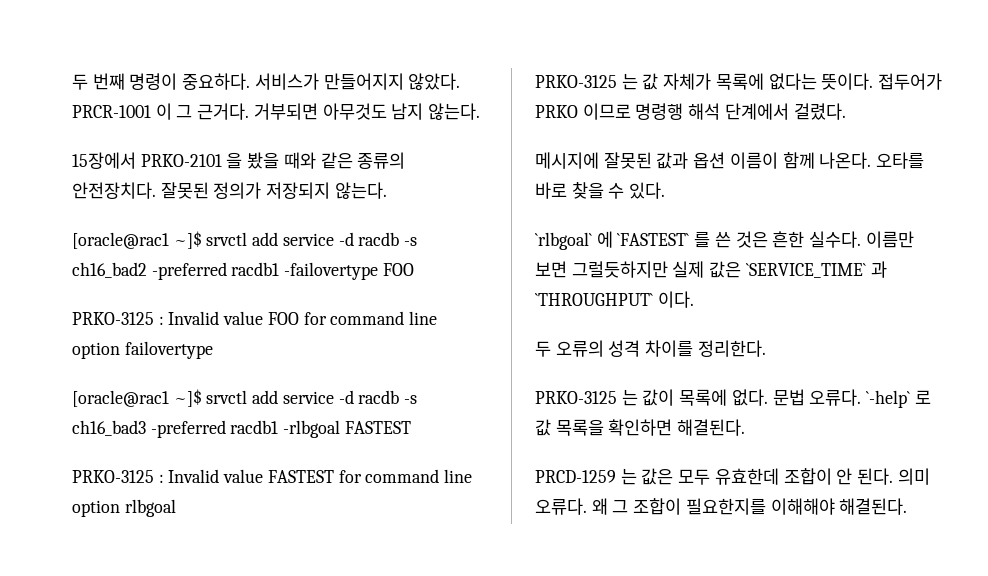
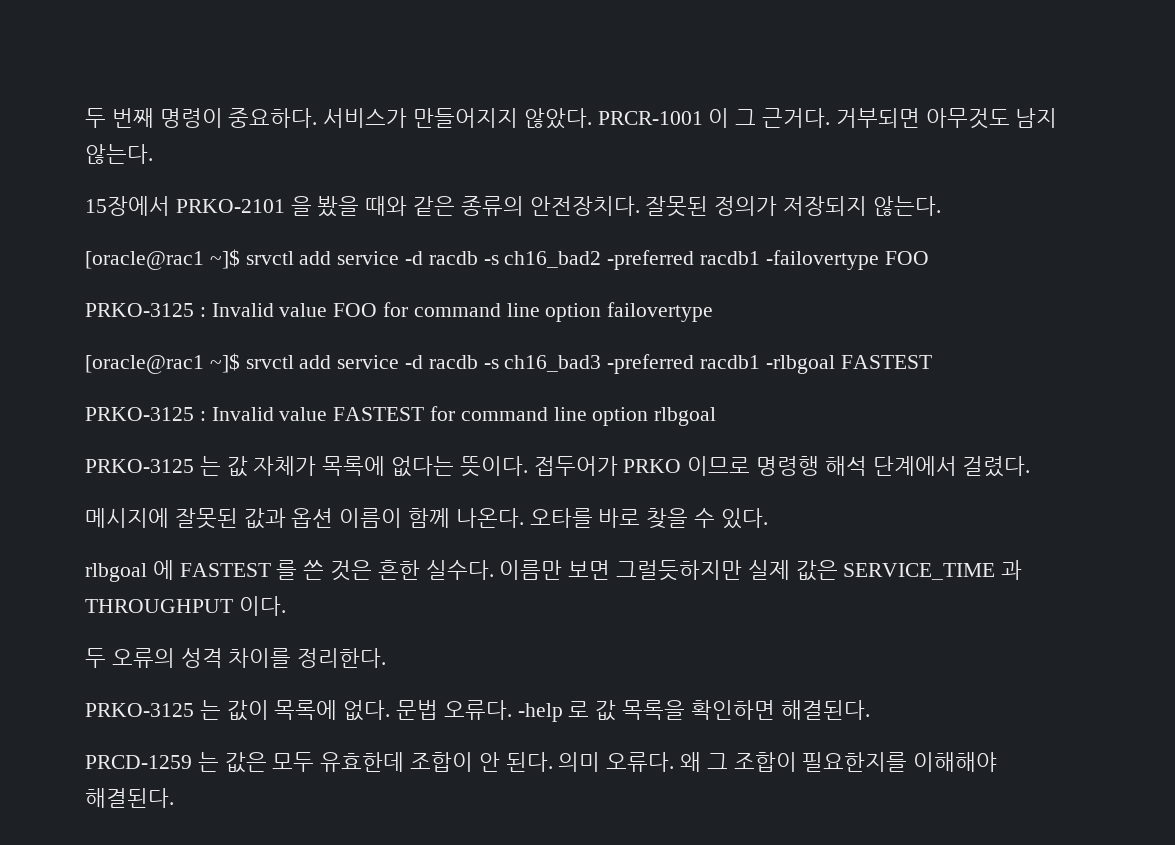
[535,231,690,250] `rlbgoal` 에 `FASTEST` -> [85,560,271,582] rlbgoal 에 FASTEST
[745,261,887,278] [535,293,653,306] `SERVICE_TIME` 과 `THROUGHPUT` -> [843,560,1023,580] [85,599,233,613] SERVICE_TIME 과 THROUGHPUT
[866,390,911,408] `-help` -> [517,703,563,722] -help

